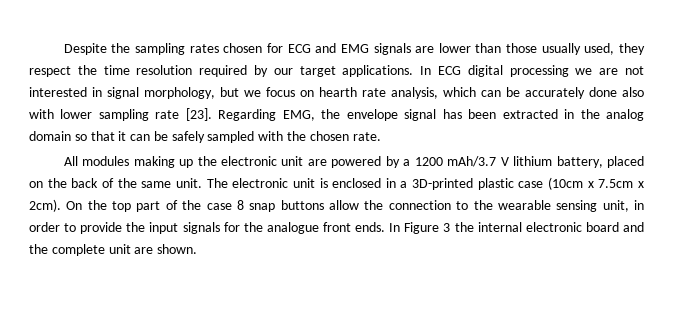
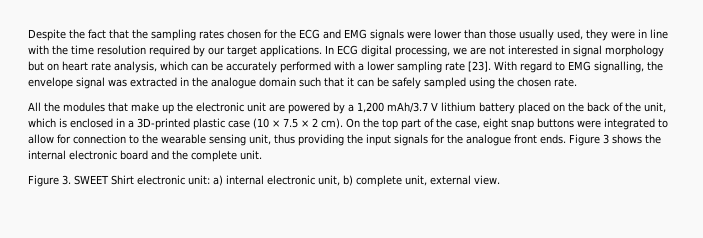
(131, 48) none -> [88,29,148,39] fact that the
(283, 48) none -> [280,29,296,39] the
[415,46,435,53] are -> [407,31,431,39] were
[29,66,71,77] respect -> [611,29,668,39] [28,45,49,54] were in line with
[509,65,569,77] processing -> [395,45,450,57] processing,
[144,87,357,99] morphology, but we focus on hearth -> [605,45,664,57] [28,61,88,71] morphology but on heart
[589,87,644,97] [29,109,54,119] done also with -> [280,61,364,73] performed with a
[218,109,315,121] Regarding EMG, -> [494,61,644,73] With regard to EMG signalling,
[442,109,497,119] has been -> [108,79,127,87] was
[605,109,644,121] [29,131,87,141] analog domain so -> [211,77,321,89] analogue domain such
[258,131,284,141] with -> [469,77,495,89] using
[82,156,175,168] modules making -> [44,102,159,112] the modules that make
[414,157,443,166] 1200 -> [357,102,384,113] 1,200
[556,156,603,168] battery, -> [479,102,515,114] battery
[141,178,315,188] same unit. The electronic unit -> [644,102,666,113] [28,118,56,128] unit, which
[548,177,644,190] [29,199,61,212] (10cm x 7.5cm x 2cm). -> [253,118,343,129] (10 × 7.5 × 2 cm).
[206,200,384,212] case 8 snap buttons allow the -> [455,118,668,130] [28,134,71,144] case, eight snap buttons were integrated to allow for
[633,200,644,210] [29,222,123,234] in order to provide -> [274,134,344,146] thus providing
[389,223,401,232] In -> (566, 139) none
(451, 227) none -> [612,134,642,144] shows
[108,244,198,254] unit are shown. -> [240,150,262,160] [28,175,500,187] unit. // Figure 3. SWEET Shirt electronic unit: a) internal electronic unit, b) complete unit, external view.

